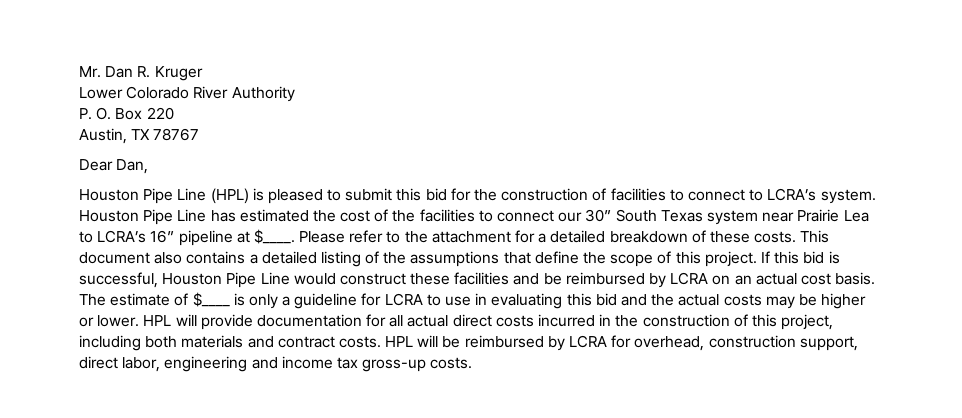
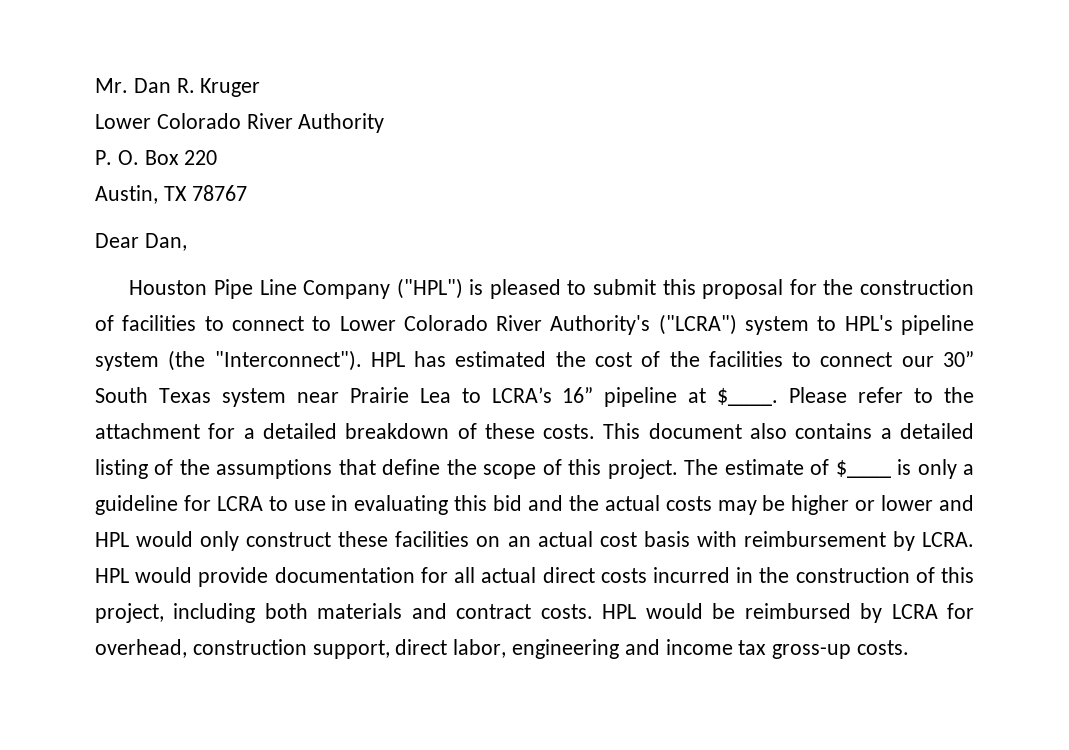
[210,188,249,204] (HPL) -> [303,278,463,299] Company ("HPL")
[425,188,447,201] bid -> [702,279,784,299] proposal
[767,188,876,204] [79,209,207,225] LCRA’s system. Houston Pipe Line -> [339,314,974,335] [95,350,405,371] Lower Colorado River Authority's ("LCRA") system to HPL's pipeline system (the "Interconnect"). HPL
[760,251,840,264] [79,272,876,288] If this bid is successful, Houston Pipe Line would construct these facilities and be reimbursed by LCRA on an actual cost basis. -> (678, 469) none
[97,314,197,327] lower. HPL will -> [881,495,975,511] [95,531,974,551] [95,567,193,583] lower and HPL would only construct these facilities on an actual cost basis with reimbursement by LCRA. HPL would
[417,335,439,347] will -> [645,603,703,619] would

